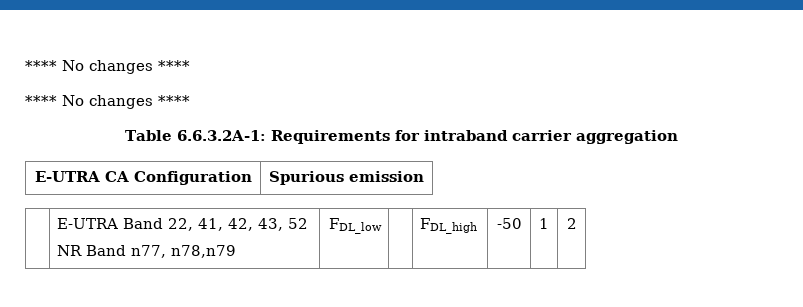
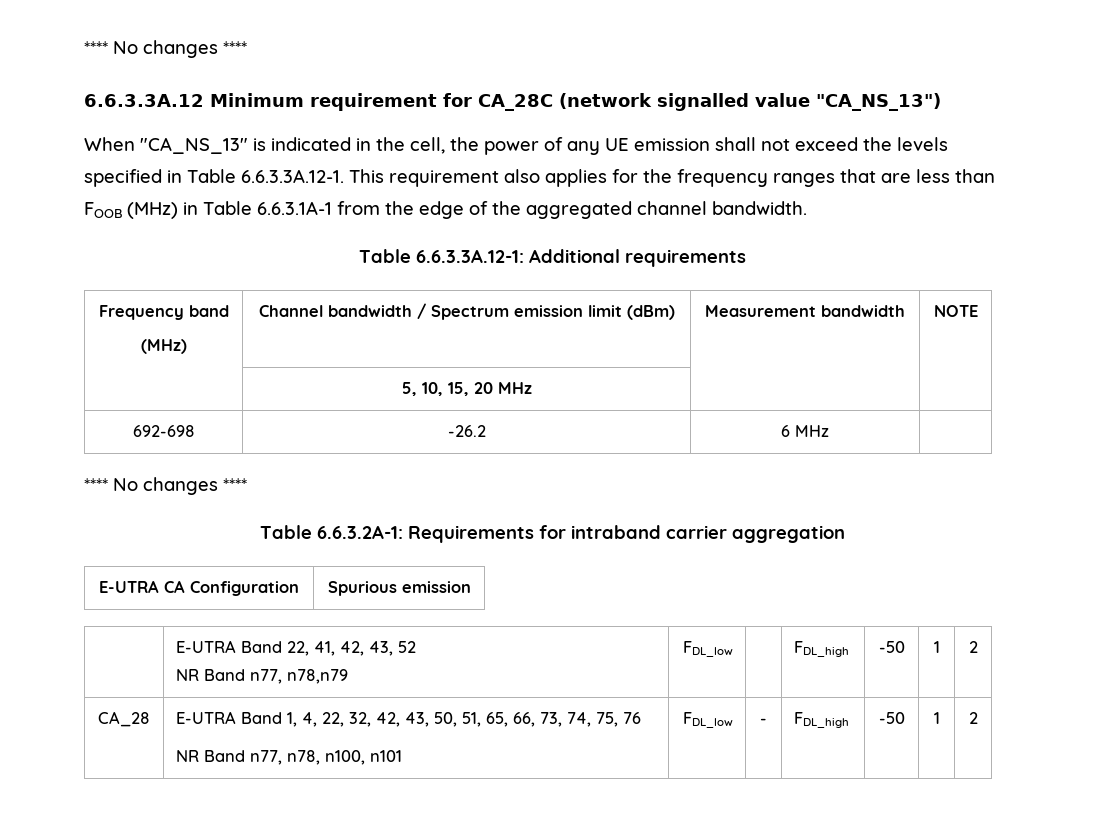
[25,60,190,74] **** No changes **** -> [84,40,247,58] [84,93,941,111] [84,137,948,155] [84,169,995,187] [84,201,807,219] [358,249,746,267] [98,305,229,320] [140,339,187,354] [258,303,675,320] [705,305,905,317] [933,305,978,317] [401,382,532,396] [132,425,195,437] [447,425,486,437] [781,425,829,437] **** No changes **** // 6.6.3.3A.12 Minimum requirement for CA_28C (network signalled value "CA_NS_13") // When "CA_NS_13" is indicated in the cell, the power of any UE emission shall not exceed the levels specified in Table 6.6.3.3A.12-1. This requirement also applies for the frequency ranges that are less than FOOB (MHz) in Table 6.6.3.1A-1 from the edge of the aggregated channel bandwidth. // Table 6.6.3.3A.12-1: Additional requirements // Frequency band // (MHz) | Channel bandwidth / Spectrum emission limit (dBm) | Measurement bandwidth | NOTE // | 5, 10, 15, 20 MHz | | // 692-698 | -26.2 | 6 MHz |
(577, 223) none -> [98,711,150,727] [176,711,642,727] [176,750,403,765] [682,712,733,728] [760,718,767,724] [794,712,850,728] [878,712,905,724] [933,712,940,724] [968,712,978,724] // CA_28 | E-UTRA Band 1, 4, 22, 32, 42, 43, 50, 51, 65, 66, 73, 74, 75, 76 // NR Band n77, n78, n100, n101 | FDL_low | - | FDL_high | -50 | 1 | 2

